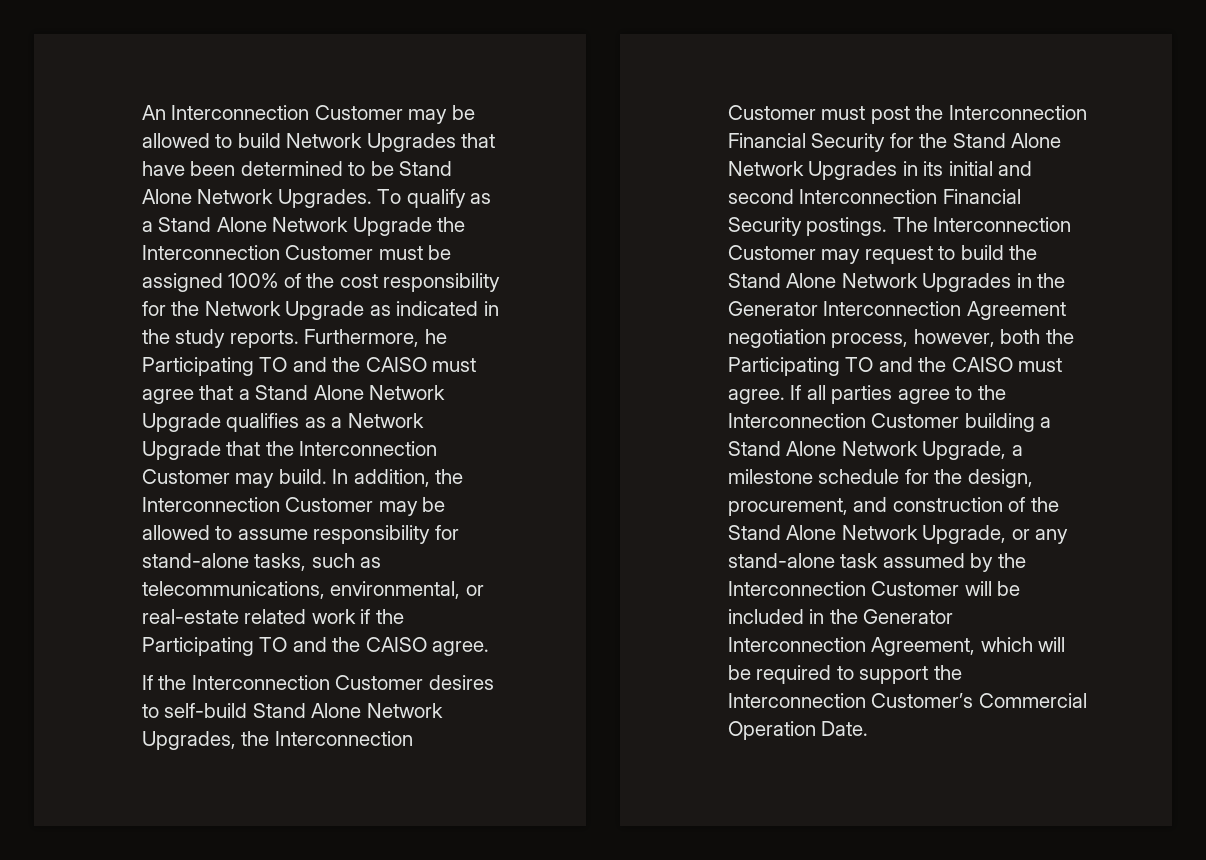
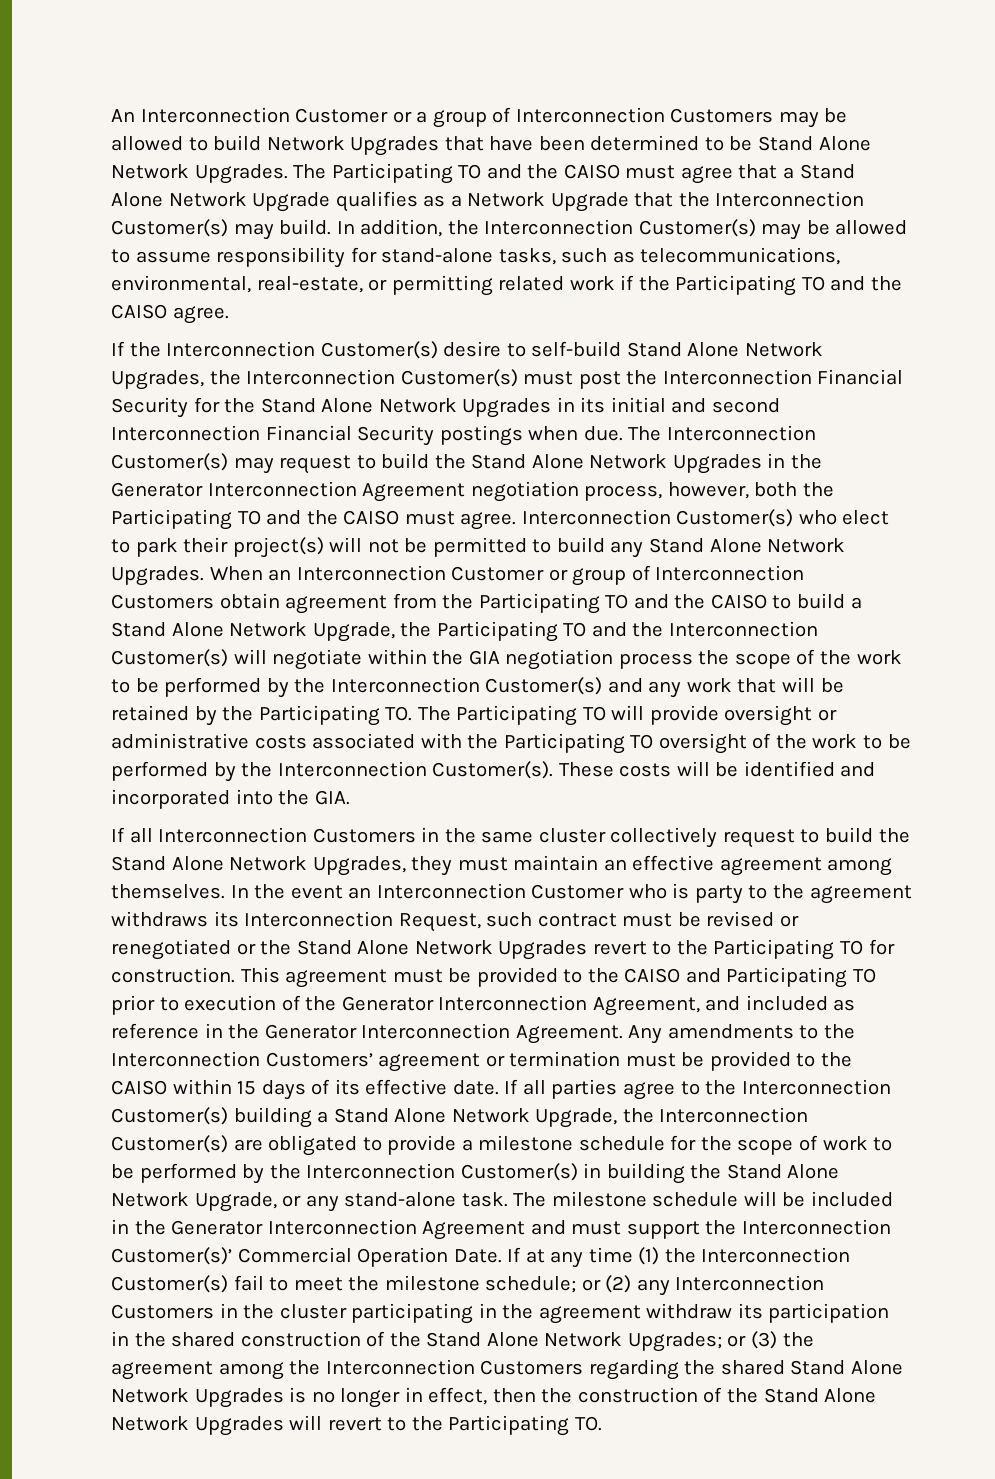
(403, 112) none -> [392,107,774,128] or a group of Interconnection Customers
[377,189,492,208] [141,217,466,236] [141,245,452,260] [141,273,501,292] [141,301,499,320] [141,329,447,348] To qualify as a Stand Alone Network Upgrade the Interconnection Customer must be assigned 100% of the cost responsibility for the Network Upgrade as indicated in the study reports. Furthermore, he -> [293,164,327,179] The
[141,469,230,484] Customer -> [111,219,229,237] Customer(s)
[285,497,374,512] Customer -> [638,219,756,237] Customer(s)
[465,585,484,596] [141,609,239,624] or real-estate -> [256,275,493,296] real-estate, or permitting
[335,675,494,690] Customer desires -> [320,341,502,359] Customer(s) desire
[727,105,816,120] Customer -> [400,369,518,387] Customer(s)
[806,217,888,236] postings. -> [439,425,623,446] postings when due.
[727,245,816,260] Customer -> [111,453,229,471] Customer(s)
(785, 396) none -> [521,509,890,527] [111,537,846,558] [111,565,805,586] [111,593,862,614] [111,621,818,642] [111,649,902,670] [111,677,844,698] [111,705,838,726] [111,733,911,754] [111,761,876,782] [111,789,350,809] [111,827,910,848] [111,855,893,876] [111,883,912,904] [111,911,799,932] [111,939,895,960] [111,967,877,988] [111,995,856,1016] [111,1023,855,1044] [111,1051,852,1072] [111,1079,499,1100] Interconnection Customer(s) who elect to park their project(s) will not be permitted to build any Stand Alone Network Upgrades. When an Interconnection Customer or group of Interconnection Customers obtain agreement from the Participating TO and the CAISO to build a Stand Alone Network Upgrade, the Participating TO and the Interconnection Customer(s) will negotiate within the GIA negotiation process the scope of the work to be performed by the Interconnection Customer(s) and any work that will be retained by the Participating TO. The Participating TO will provide oversight or administrative costs associated with the Participating TO oversight of the work to be performed by the Interconnection Customer(s). These costs will be identified and incorporated into the GIA. // If all Interconnection Customers in the same cluster collectively request to build the Stand Alone Network Upgrades, they must maintain an effective agreement among themselves. In the event an Interconnection Customer who is party to the agreement withdraws its Interconnection Request, such contract must be revised or renegotiated or the Stand Alone Network Upgrades revert to the Participating TO for construction. This agreement must be provided to the CAISO and Participating TO prior to execution of the Generator Interconnection Agreement, and included as reference in the Generator Interconnection Agreement. Any amendments to the Interconnection Customers’ agreement or termination must be provided to the CAISO within 15 days of its effective date.
[871,413,960,428] Customer -> [111,1107,229,1125] Customer(s)
(1007, 450) none -> [622,1107,809,1123] [111,1135,457,1156] the Interconnection Customer(s) are obligated to provide
[967,469,1033,488] [727,497,1026,516] design, procurement, and construction of -> [737,1135,893,1155] [111,1163,685,1184] scope of work to be performed by the Interconnection Customer(s) in building
[840,553,1026,572] [727,581,960,596] task assumed by the Interconnection Customer -> [461,1191,739,1207] task. The milestone schedule
[871,637,1066,656] [727,665,854,684] Agreement, which will be required to -> [422,1220,622,1240] Agreement and must
[871,693,974,708] Customer’s -> [111,1247,233,1265] Customer(s)’
(869, 728) none -> [507,1247,851,1268] [111,1275,825,1296] [111,1303,890,1324] [111,1331,814,1352] [111,1359,903,1380] [111,1387,877,1408] [111,1415,602,1436] If at any time (1) the Interconnection Customer(s) fail to meet the milestone schedule; or (2) any Interconnection Customers in the cluster participating in the agreement withdraw its participation in the shared construction of the Stand Alone Network Upgrades; or (3) the agreement among the Interconnection Customers regarding the shared Stand Alone Network Upgrades is no longer in effect, then the construction of the Stand Alone Network Upgrades will revert to the Participating TO.

